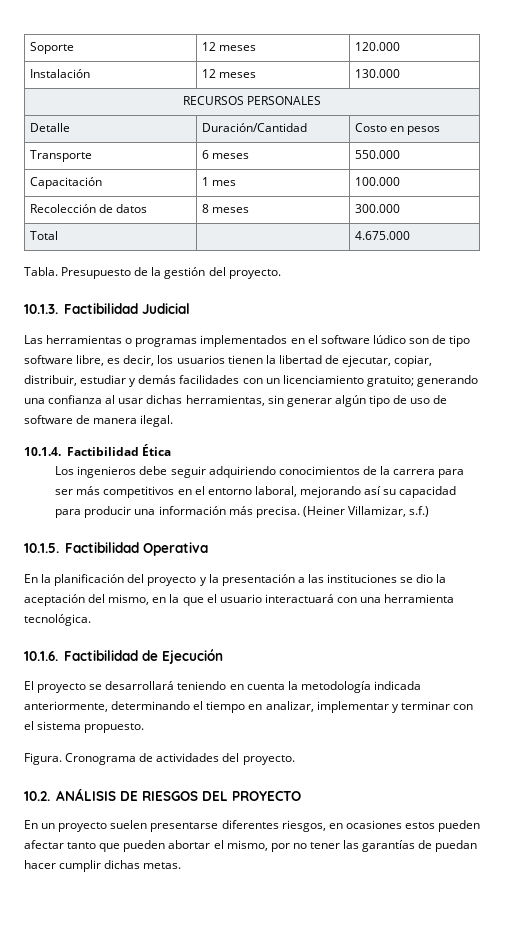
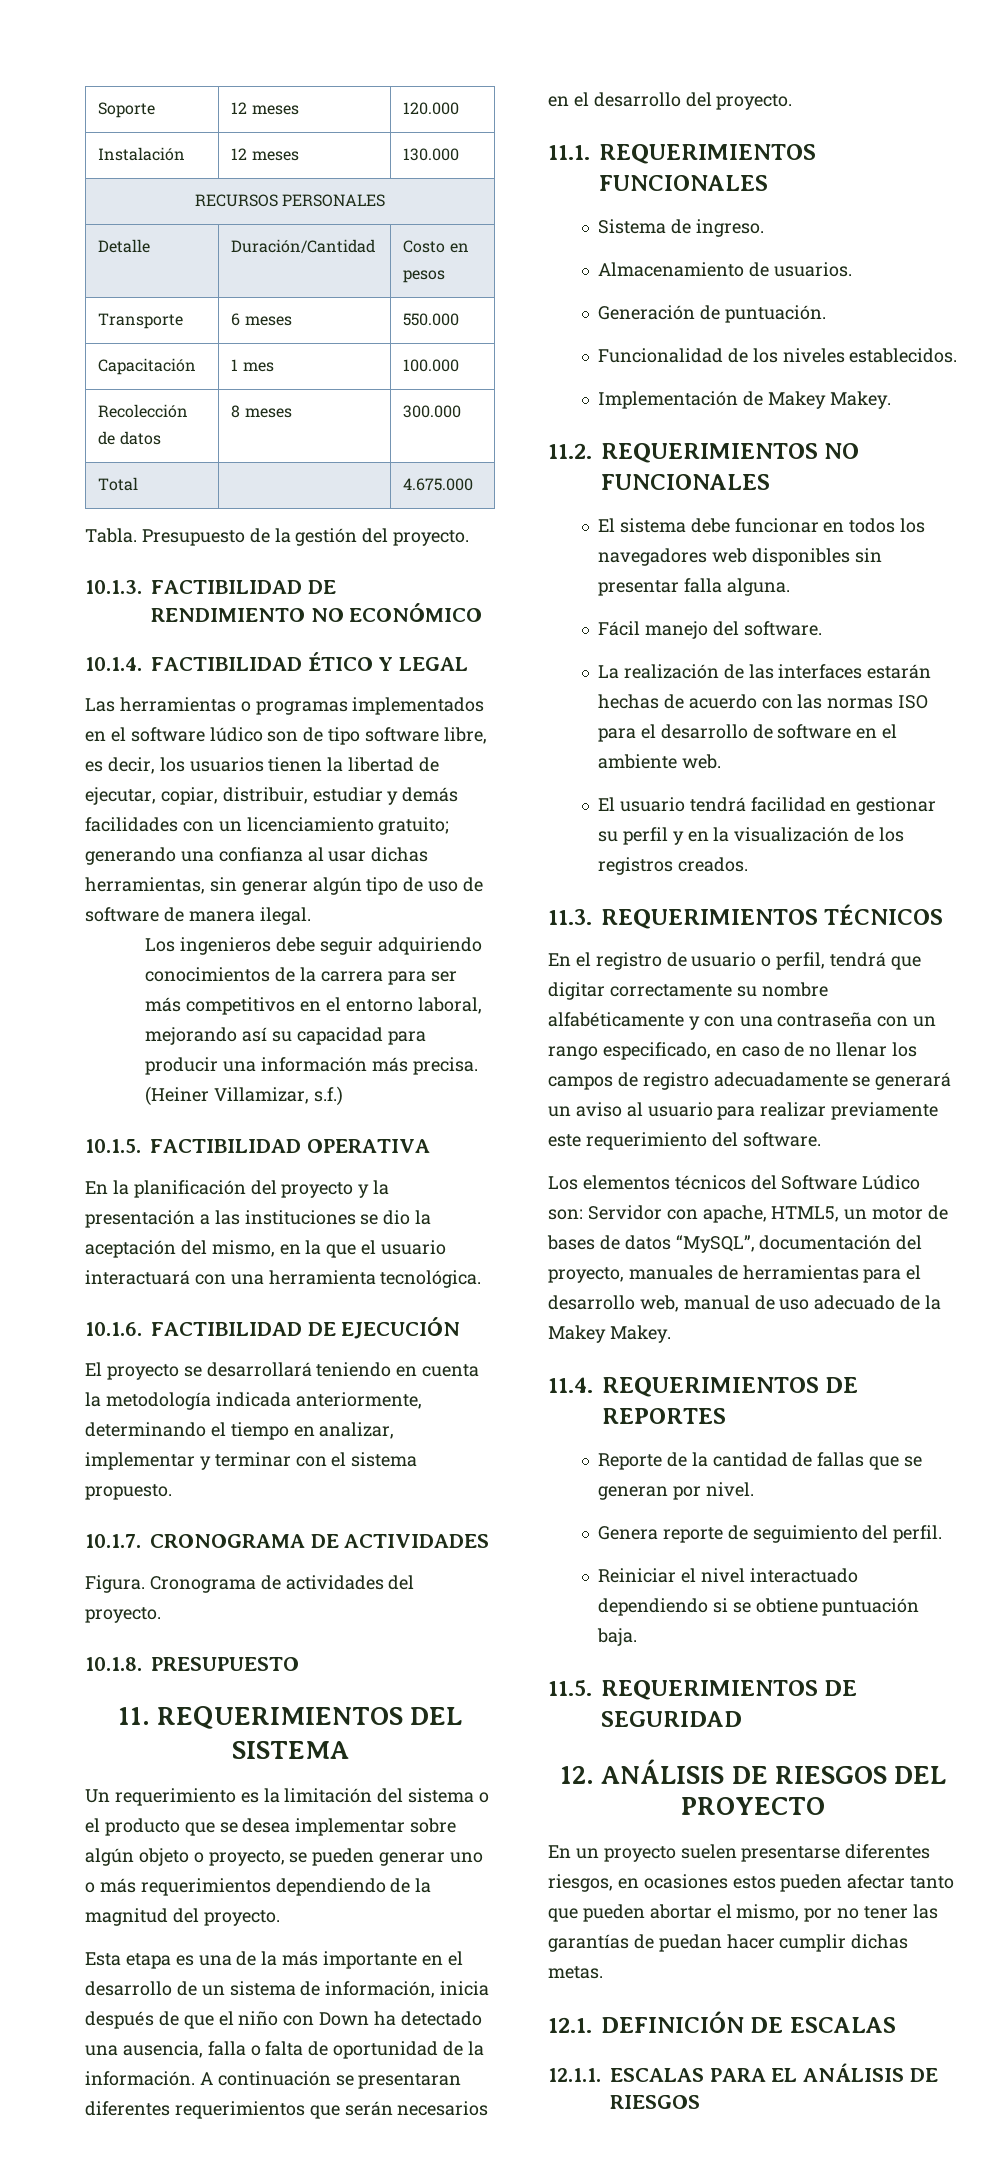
[63,303,190,314] Factibilidad Judicial -> [151,580,336,594] [151,603,483,622] [85,652,468,671] FACTIBILIDAD DE RENDIMIENTO NO ECONÓMICO // 10.1.4. FACTIBILIDAD ÉTICO Y LEGAL
[24,444,171,456] // 10.1.4. Factibilidad Ética -> (311, 916) none
[64,542,208,556] Factibilidad Operativa -> [150,1139,430,1153] FACTIBILIDAD OPERATIVA
[63,649,223,664] Factibilidad de Ejecución -> [151,1317,461,1339] FACTIBILIDAD DE EJECUCIÓN
(145, 728) none -> [85,1534,490,1548] // 10.1.7. CRONOGRAMA DE ACTIVIDADES
[24,791,50,801] 10.2. -> [85,1657,299,1671] [117,1706,463,1729] [231,1741,349,1759] [85,1788,490,1806] [85,1818,457,1836] [85,1848,484,1866] [85,1878,432,1896] [85,1908,280,1926] [85,1951,463,1969] [85,1981,490,1998] [85,2011,482,2029] [85,2041,484,2059] [85,2071,462,2089] [85,2101,489,2119] [548,92,793,110] [548,144,816,164] [599,175,768,191] [597,219,764,237] [597,262,852,277] [597,305,826,323] [597,348,958,363] [597,391,891,409] [548,443,860,463] [601,474,770,490] [597,518,926,533] [597,548,882,566] [597,578,790,596] [597,621,822,639] [597,664,932,679] [597,694,929,709] [597,724,898,742] [597,754,721,769] [597,797,937,815] [597,827,904,845] [597,857,748,875] [548,904,944,929] [548,952,921,970] [548,982,828,1000] [548,1012,937,1030] [548,1042,918,1060] [548,1072,952,1090] [548,1102,939,1120] [548,1132,821,1150] [548,1175,921,1190] [548,1205,949,1223] [547,1235,923,1253] [548,1265,922,1283] [548,1295,942,1312] [548,1325,671,1343] [548,1377,859,1397] [602,1408,726,1424] [597,1452,922,1470] [597,1482,754,1500] [597,1525,943,1543] [597,1568,858,1583] [597,1598,920,1616] [596,1628,637,1646] [548,1680,858,1700] [601,1711,742,1727] [560,1766,595,1784] 10.1.8. PRESUPUESTO // 11. REQUERIMIENTOS DEL SISTEMA // Un requerimiento es la limitación del sistema o el producto que se desea implementar sobre algún objeto o proyecto, se pueden generar uno o más requerimientos dependiendo de la magnitud del proyecto. // Esta etapa es una de la más importante en el desarrollo de un sistema de información, inicia después de que el niño con Down ha detectado una ausencia, falla o falta de oportunidad de la información. A continuación se presentaran diferentes requerimientos que serán necesarios en el desarrollo del proyecto. // 11.1. REQUERIMIENTOS FUNCIONALES // Sistema de ingreso. // Almacenamiento de usuarios. // Generación de puntuación. // Funcionalidad de los niveles establecidos. // Implementación de Makey Makey. // 11.2. REQUERIMIENTOS NO FUNCIONALES // El sistema debe funcionar en todos los navegadores web disponibles sin presentar falla alguna. // Fácil manejo del software. // La realización de las interfaces estarán hechas de acuerdo con las normas ISO para el desarrollo de software en el ambiente web. // El usuario tendrá facilidad en gestionar su perfil y en la visualización de los registros creados. // 11.3. REQUERIMIENTOS TÉCNICOS // En el registro de usuario o perfil, tendrá que digitar correctamente su nombre alfabéticamente y con una contraseña con un rango especificado, en caso de no llenar los campos de registro adecuadamente se generará un aviso al usuario para realizar previamente este requerimiento del software. // Los elementos técnicos del Software Lúdico son: Servidor con apache, HTML5, un motor de bases de datos “MySQL”, documentación del proyecto, manuales de herramientas para el desarrollo web, manual de uso adecuado de la Makey Makey. // 11.4. REQUERIMIENTOS DE REPORTES // Reporte de la cantidad de fallas que se generan por nivel. // Genera reporte de seguimiento del perfil. // Reiniciar el nivel interactuado dependiendo si se obtiene puntuación baja. // 11.5. REQUERIMIENTOS DE SEGURIDAD // 12.
(182, 865) none -> [548,2011,896,2033] [548,2063,938,2082] [610,2095,700,2109] // 12.1. DEFINICIÓN DE ESCALAS // 12.1.1. ESCALAS PARA EL ANÁLISIS DE RIESGOS

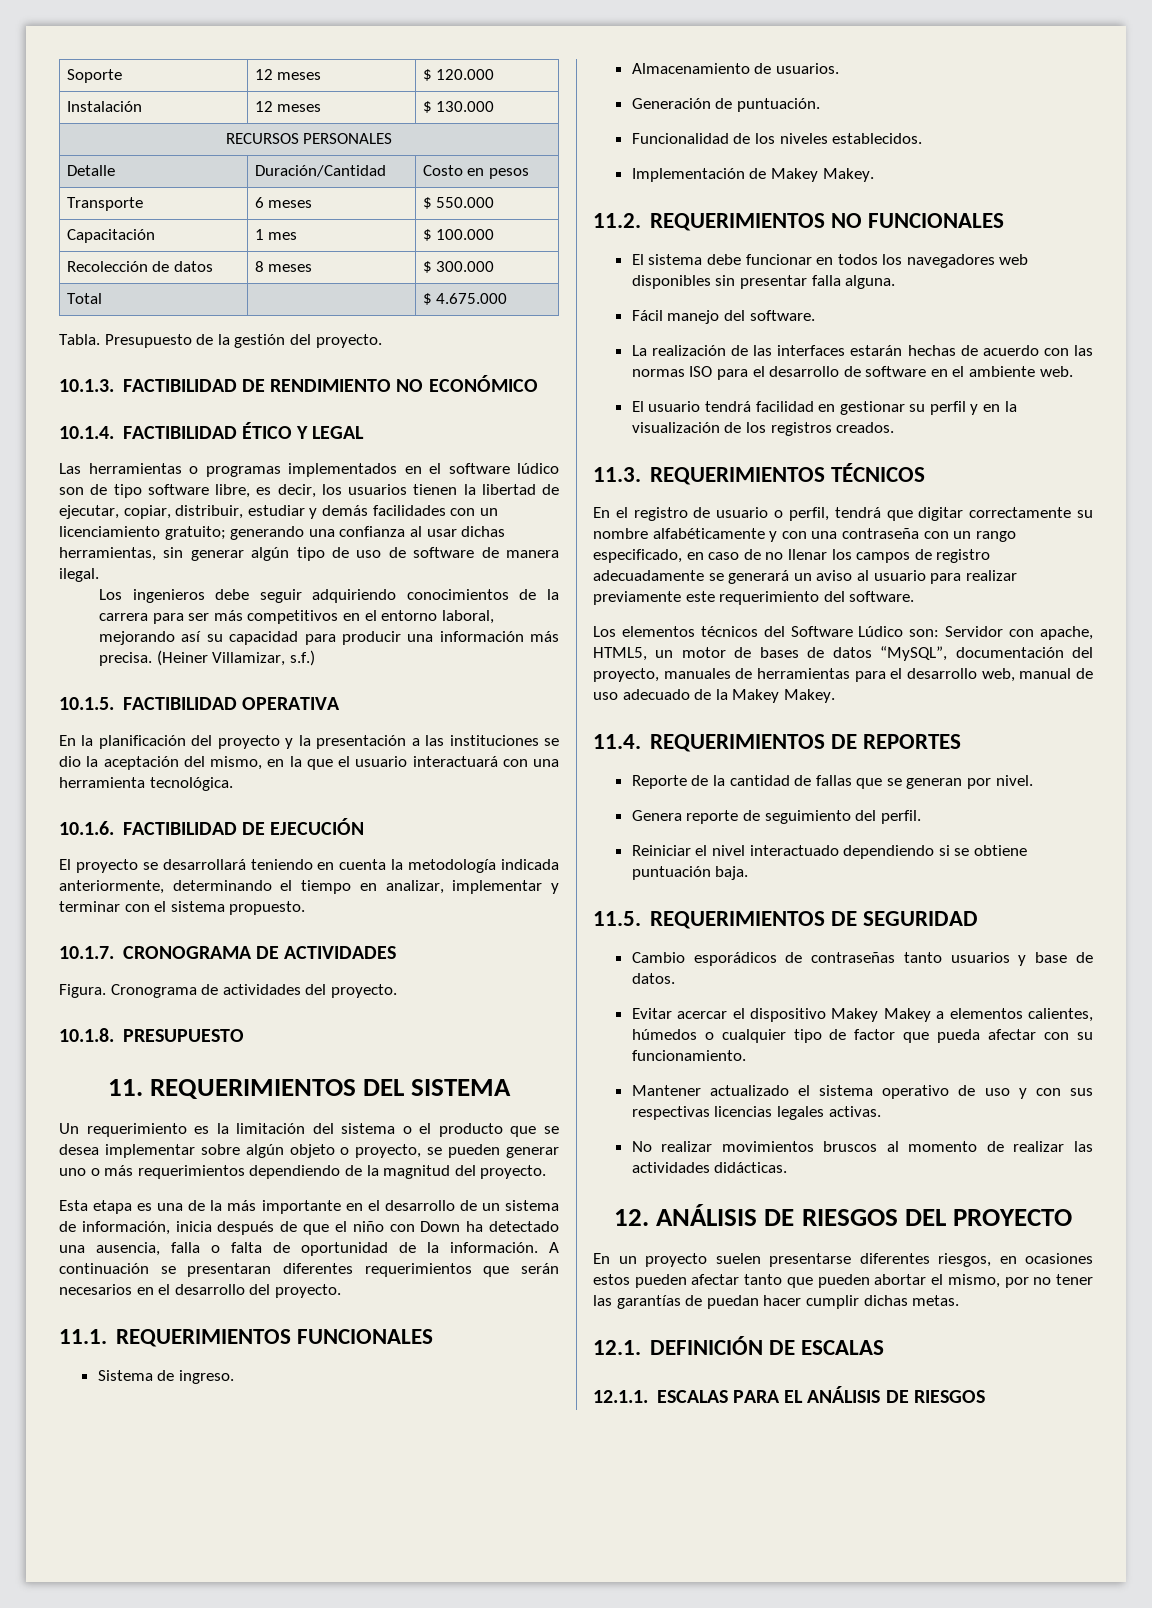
(299, 110) none -> [422,69,432,81] $
(299, 156) none -> [422,101,432,113] $
(292, 321) none -> [422,197,432,209] $
(274, 367) none -> [422,229,432,241] $
(292, 413) none -> [422,261,432,273] $
(139, 484) none -> [422,293,432,305] $
(742, 1719) none -> [631,952,1093,966] [631,973,675,984] [631,1008,1093,1022] [631,1029,1093,1043] [631,1050,746,1061] [631,1085,1093,1099] [631,1106,881,1120] [631,1141,1093,1152] [631,1162,788,1173] // Cambio esporádicos de contraseñas tanto usuarios y base de datos. // Evitar acercar el dispositivo Makey Makey a elementos calientes, húmedos o cualquier tipo de factor que pueda afectar con su funcionamiento. // Mantener actualizado el sistema operativo de uso y con sus respectivas licencias legales activas. // No realizar movimientos bruscos al momento de realizar las actividades didácticas.

